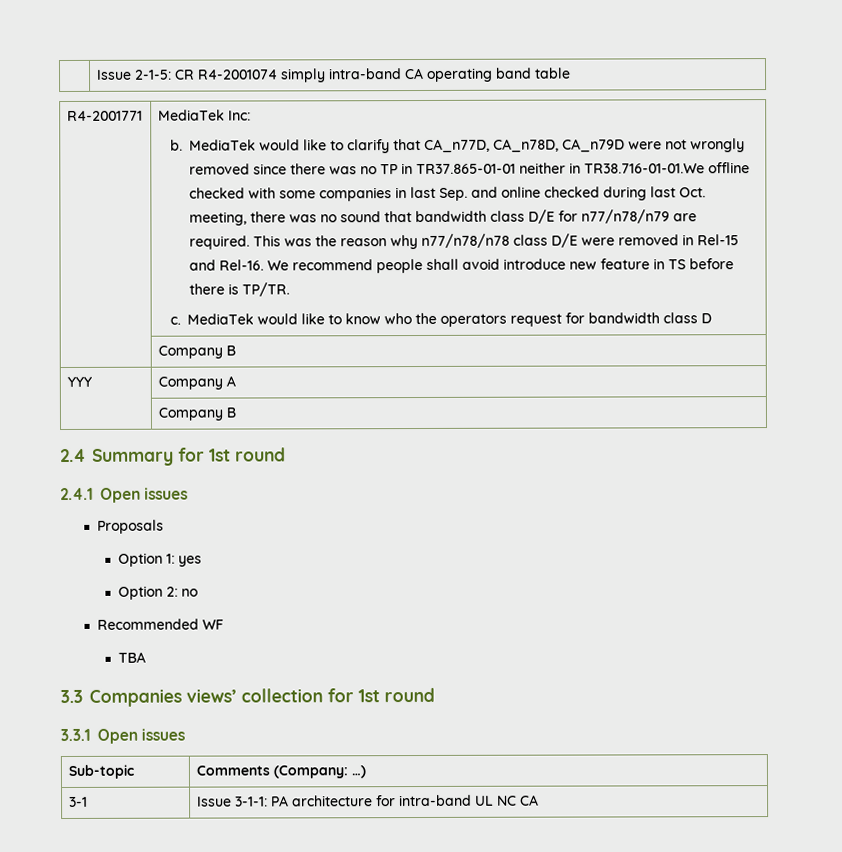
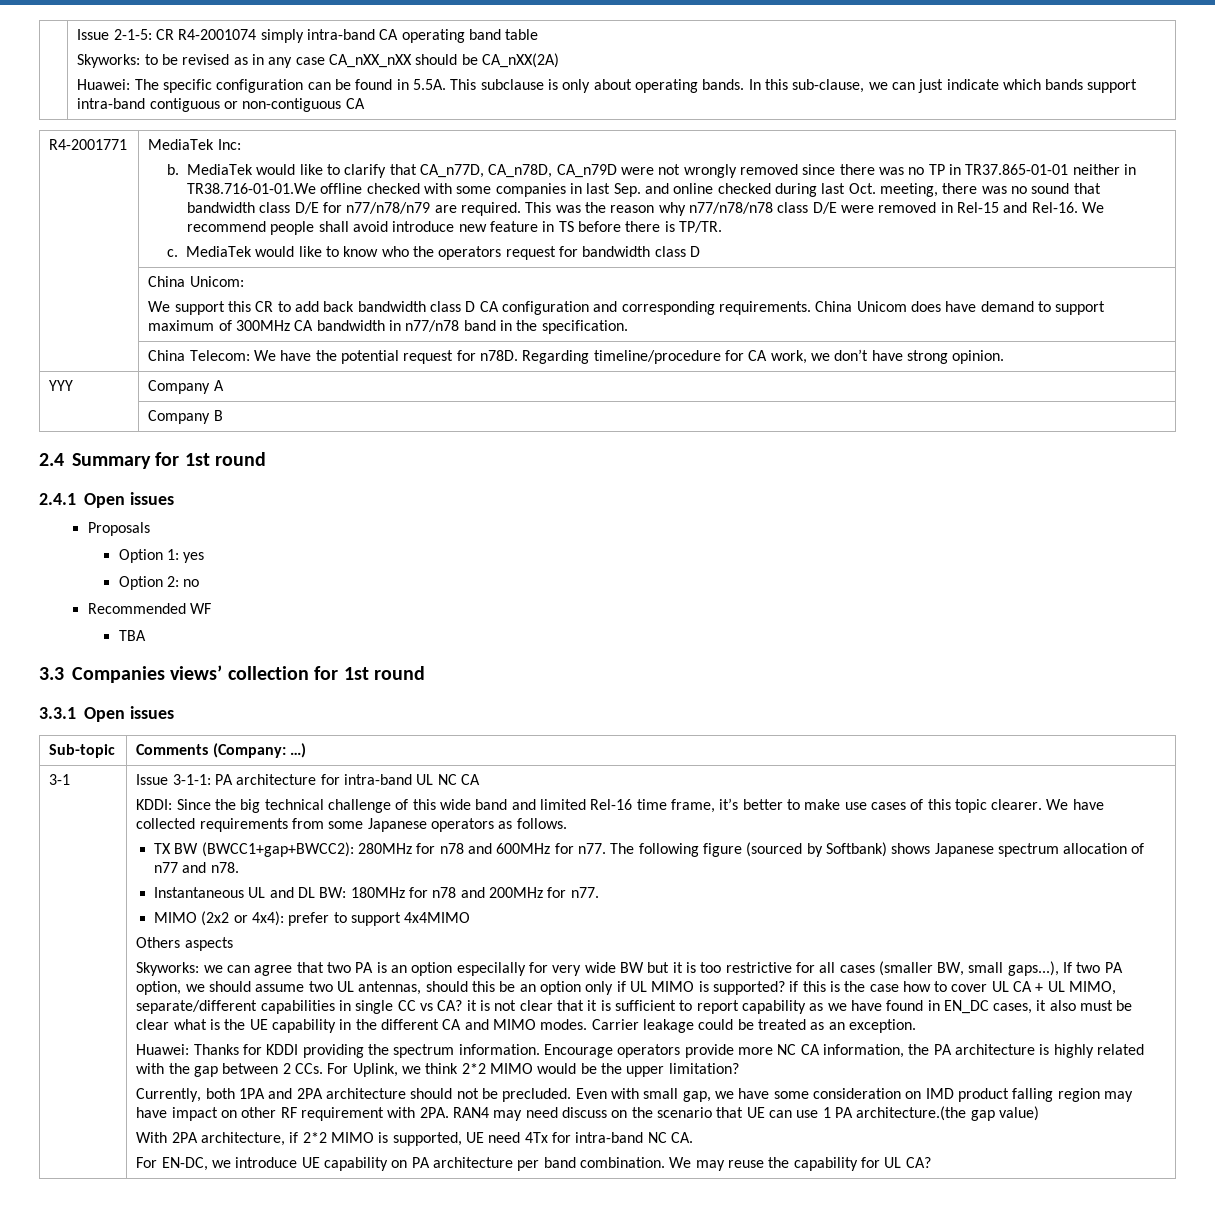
(571, 73) none -> [77,53,560,68] [77,79,1138,93] [77,98,365,112] // Skyworks: to be revised as in any case CA_nXX_nXX should be CA_nXX(2A) // Huawei: The specific configuration can be found in 5.5A. This subclause is only about operating bands. In this sub-clause, we can just indicate which bands support intra-band contiguous or non-contiguous CA
[157,345,236,359] Company B -> [148,276,244,287] [148,301,1106,315] [148,320,628,334] [148,349,1005,364] China Unicom: // We support this CR to add back bandwidth class D CA configuration and corresponding requirements. China Unicom does have demand to support maximum of 300MHz CA bandwidth in n77/n78 band in the specification. // | China Telecom: We have the potential request for n78D. Regarding timeline/procedure for CA work, we don’t have strong opinion.
(539, 800) none -> [136,798,1104,813] [136,818,567,832] [154,842,1145,857] [154,862,239,873] [154,887,599,898] [154,911,471,926] [136,937,233,951] [136,961,1123,976] [136,981,1117,995] [136,1000,1133,1014] [136,1019,916,1033] [136,1044,1144,1058] [136,1063,739,1077] [136,1088,1133,1102] [136,1106,1039,1121] [136,1132,693,1146] [136,1157,931,1171] // KDDI: Since the big technical challenge of this wide band and limited Rel-16 time frame, it’s better to make use cases of this topic clearer. We have collected requirements from some Japanese operators as follows. // TX BW (BWCC1+gap+BWCC2): 280MHz for n78 and 600MHz for n77. The following figure (sourced by Softbank) shows Japanese spectrum allocation of n77 and n78. // Instantaneous UL and DL BW: 180MHz for n78 and 200MHz for n77. // MIMO (2x2 or 4x4): prefer to support 4x4MIMO // Others aspects // Skyworks: we can agree that two PA is an option especilally for very wide BW but it is too restrictive for all cases (smaller BW, small gaps...), If two PA option, we should assume two UL antennas, should this be an option only if UL MIMO is supported? if this is the case how to cover UL CA + UL MIMO, separate/different capabilities in single CC vs CA? it is not clear that it is sufficient to report capability as we have found in EN_DC cases, it also must be clear what is the UE capability in the different CA and MIMO modes. Carrier leakage could be treated as an exception. // Huawei: Thanks for KDDI providing the spectrum information. Encourage operators provide more NC CA information, the PA architecture is highly related with the gap between 2 CCs. For Uplink, we think 2*2 MIMO would be the upper limitation? // Currently, both 1PA and 2PA architecture should not be precluded. Even with small gap, we have some consideration on IMD product falling region may have impact on other RF requirement with 2PA. RAN4 may need discuss on the scenario that UE can use 1 PA architecture.(the gap value) // With 2PA architecture, if 2*2 MIMO is supported, UE need 4Tx for intra-band NC CA. // For EN-DC, we introduce UE capability on PA architecture per band combination. We may reuse the capability for UL CA?

